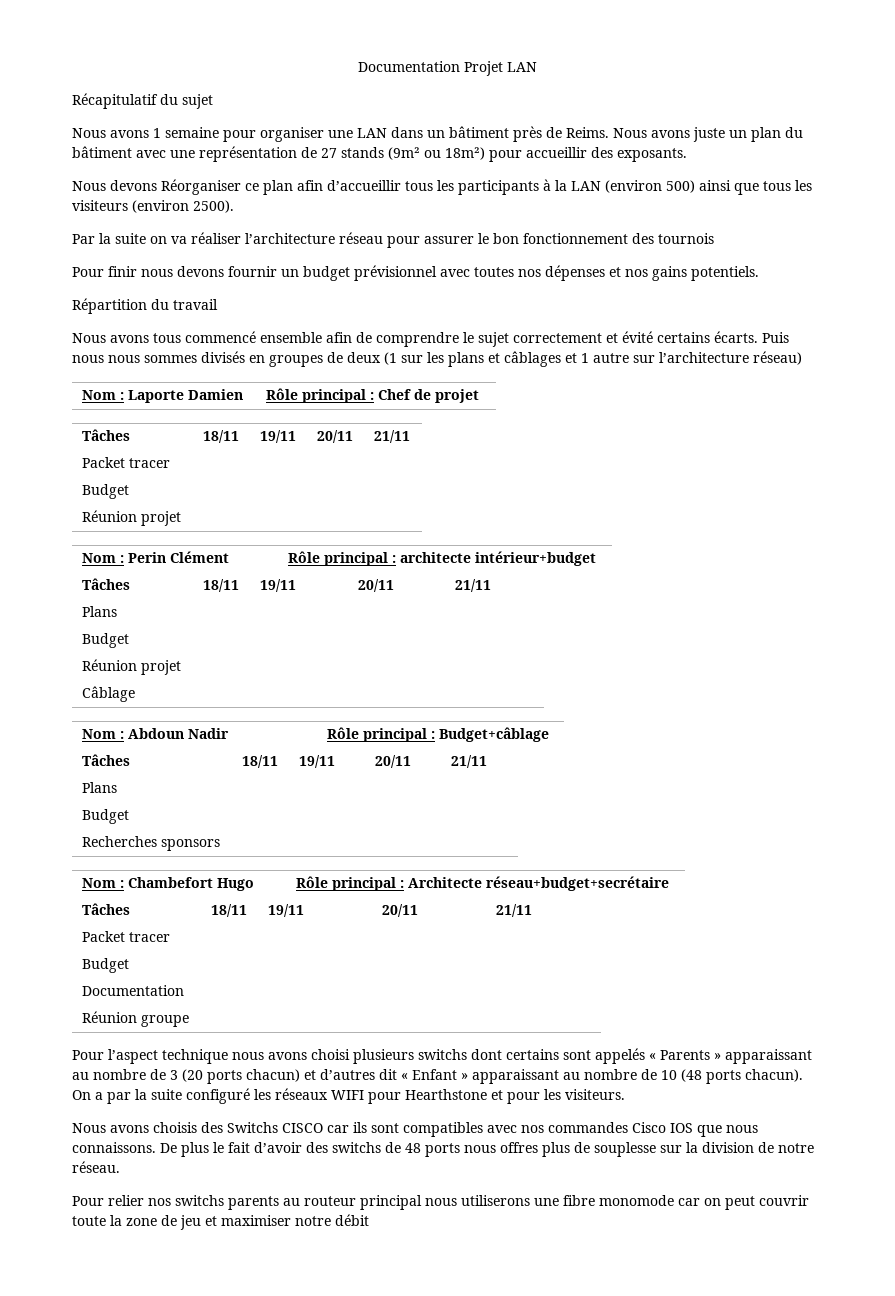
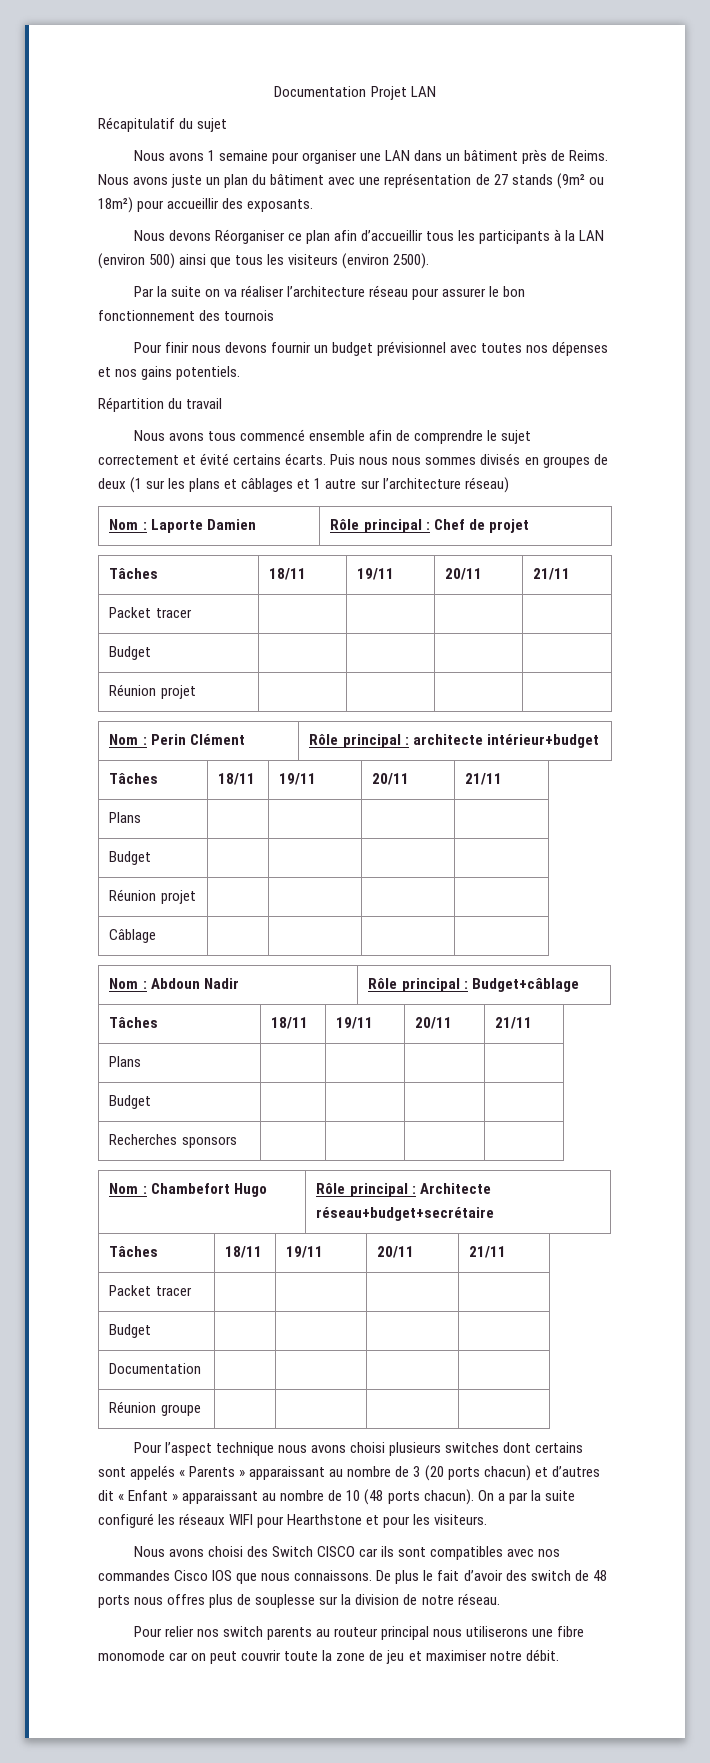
[418,1049,467,1060] switchs -> [444,1442,499,1453] switches
[153,1122,278,1133] choisis des Switchs -> [207,1546,313,1557] choisi des Switch
[332,1142,381,1153] switchs -> [530,1570,571,1581] switch
[175,1195,224,1206] switchs -> [222,1626,263,1637] switch
[335,1214,369,1226] débit -> [525,1649,559,1661] débit.

